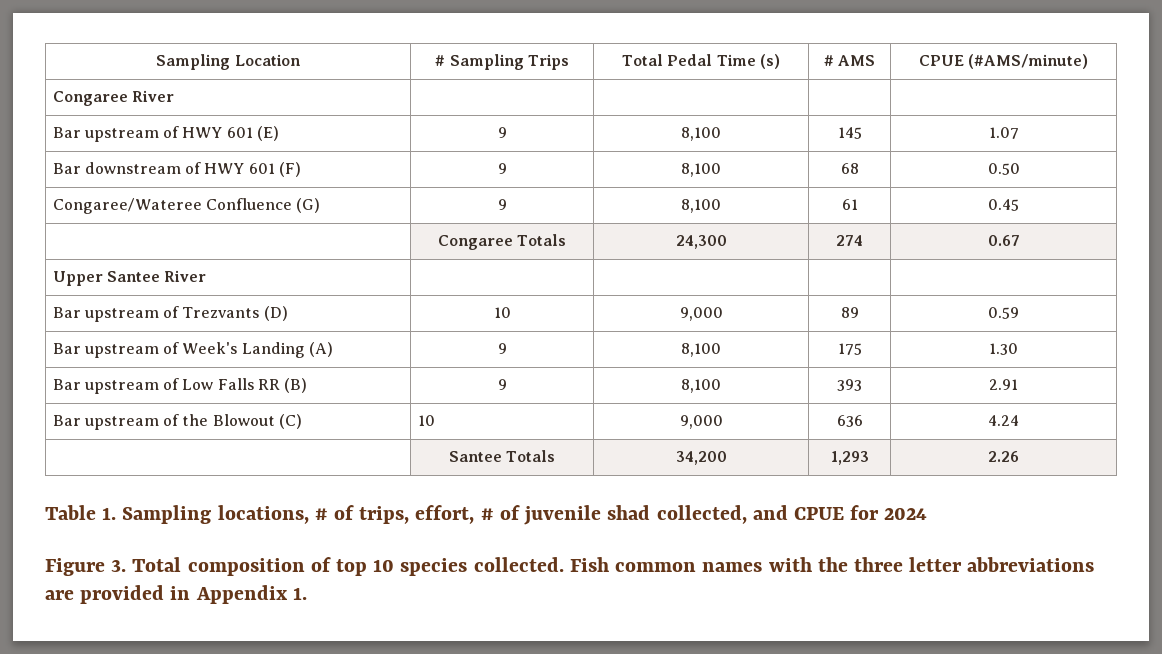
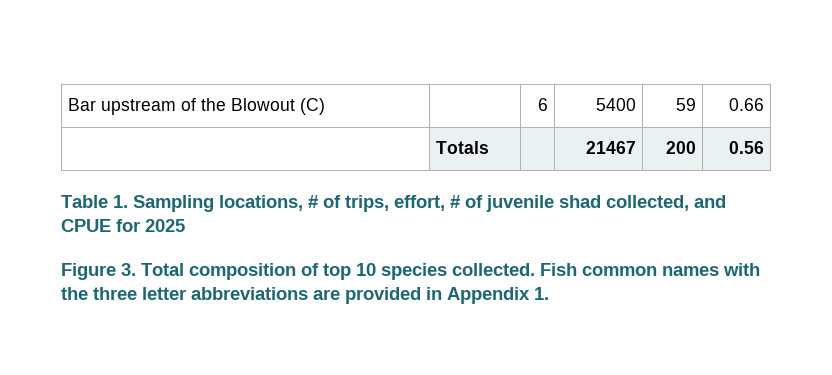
[156,54,301,70] [435,54,569,70] [622,54,780,69] [823,55,876,66] [918,54,1089,69] [52,90,174,106] [52,126,280,142] [497,127,507,138] [681,127,721,141] [837,127,862,139] [988,127,1019,139] [52,162,302,177] [497,163,507,174] [681,163,721,177] [840,163,859,174] [987,163,1020,175] [52,198,321,214] [497,199,507,210] [681,199,721,213] [841,199,858,210] [988,199,1019,211] [437,234,567,250] [675,235,727,249] [836,235,863,246] [987,235,1020,246] [52,270,207,286] [52,306,288,322] [493,307,511,318] [679,307,723,321] [840,307,859,318] [988,307,1019,319] [52,342,334,358] [497,343,507,354] [681,343,721,357] [837,343,862,355] [989,343,1018,355] [52,378,308,394] [497,379,507,390] [681,379,721,393] [837,379,862,391] [989,379,1018,390] Sampling Location | # Sampling Trips | Total Pedal Time (s) | # AMS | CPUE (#AMS/minute) // Congaree River | | | | // Bar upstream of HWY 601 (E) | 9 | 8,100 | 145 | 1.07 // Bar downstream of HWY 601 (F) | 9 | 8,100 | 68 | 0.50 // Congaree/Wateree Confluence (G) | 9 | 8,100 | 61 | 0.45 // | Congaree Totals | 24,300 | 274 | 0.67 // Upper Santee River | | | | // Bar upstream of Trezvants (D) | 10 | 9,000 | 89 | 0.59 // Bar upstream of Week's Landing (A) | 9 | 8,100 | 175 | 1.30 // Bar upstream of Low Falls RR (B) | 9 | 8,100 | 393 | 2.91 // -> (68, 104) none
[417,415,435,426] [679,415,723,429] [836,415,863,427] [988,415,1019,426] [448,450,556,462] [675,451,727,465] [830,451,869,465] [988,451,1019,462] 10 | 9,000 | 636 | 4.24 // | Santee Totals | 34,200 | 1,293 | 2.26 -> [537,98,548,111] [595,98,636,111] [675,98,696,111] [728,98,764,111] [436,141,490,154] [585,141,636,154] [665,141,696,154] [728,141,764,154] | 6 | 5400 | 59 | 0.66 // | Totals | | 21467 | 200 | 0.56
[884,507,928,520] 2024 -> [145,219,185,232] 2025

